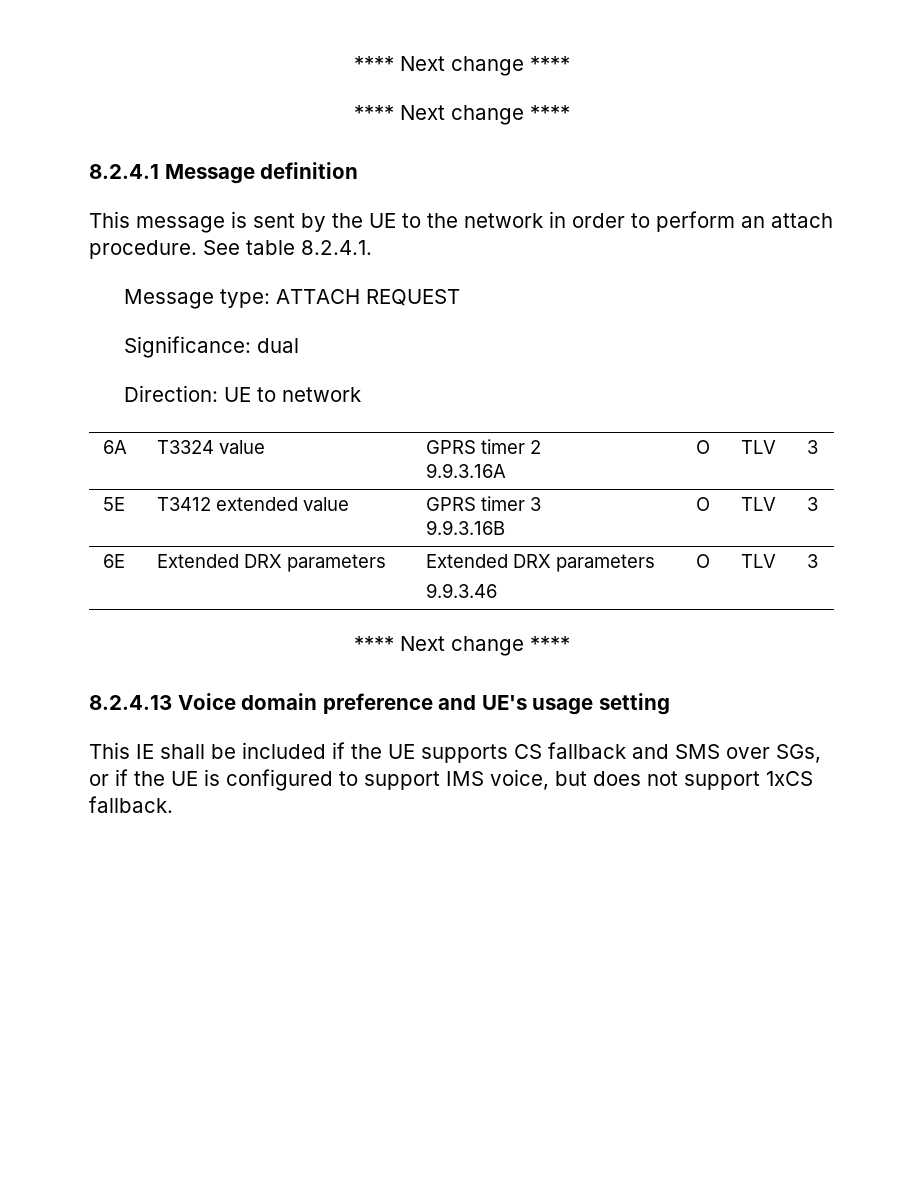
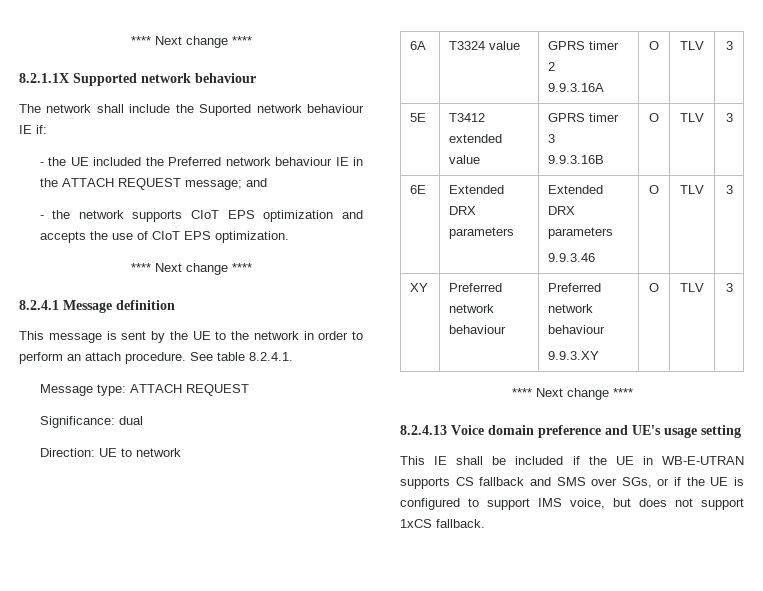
[353,56,570,76] **** Next change **** -> [130,36,252,48] [19,73,256,86] [19,104,364,116] [19,125,47,134] [39,157,364,166] [39,178,267,190] [39,210,363,222] [39,231,289,243] **** Next change **** // 8.2.1.1X Supported network behaviour // The network shall include the Suported network behaviour IE if: // - the UE included the Preferred network behaviour IE in the ATTACH REQUEST message; and // - the network supports CIoT EPS optimization and accepts the use of CIoT EPS optimization.
(818, 561) none -> [410,283,429,292] [449,283,503,292] [449,304,495,313] [449,325,507,334] [548,283,602,292] [548,304,594,313] [548,325,606,334] [548,351,600,360] [649,283,659,292] [680,283,704,292] [725,283,733,292] // XY | Preferred network behaviour | Preferred network behaviour // 9.9.3.XY | O | TLV | 3
(415, 751) none -> [642,456,744,465] in WB-E-UTRAN

